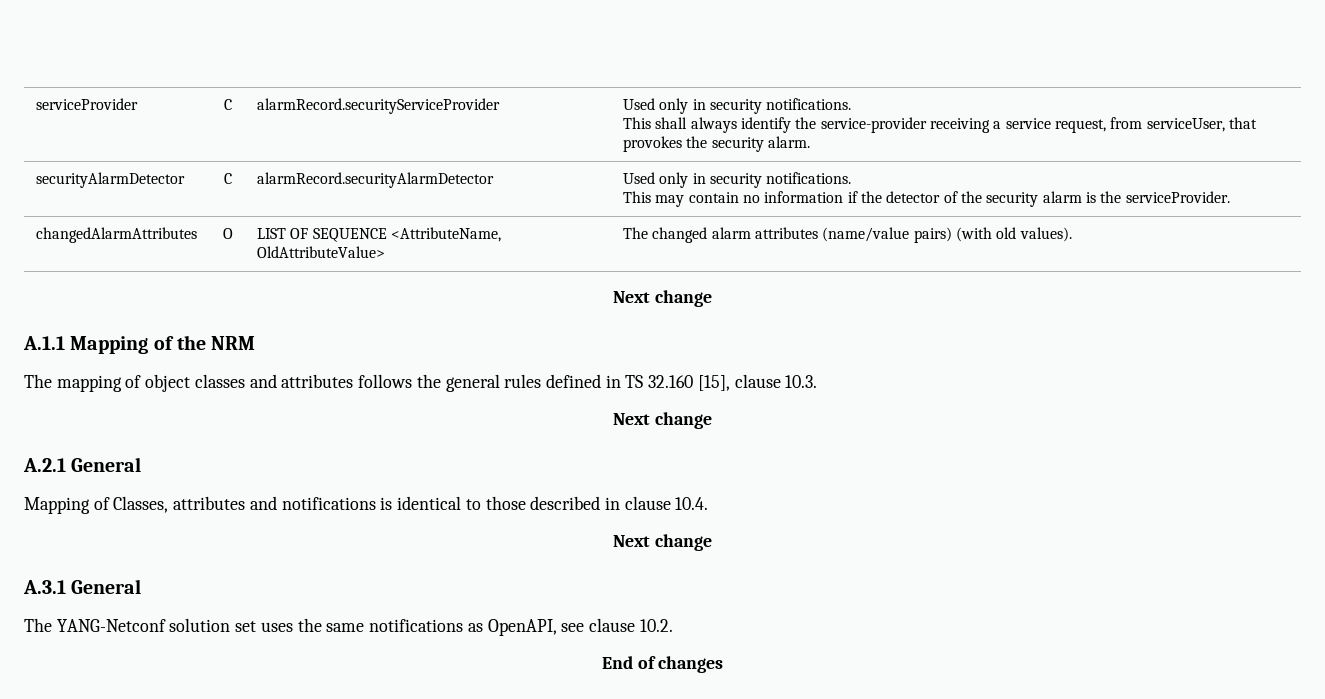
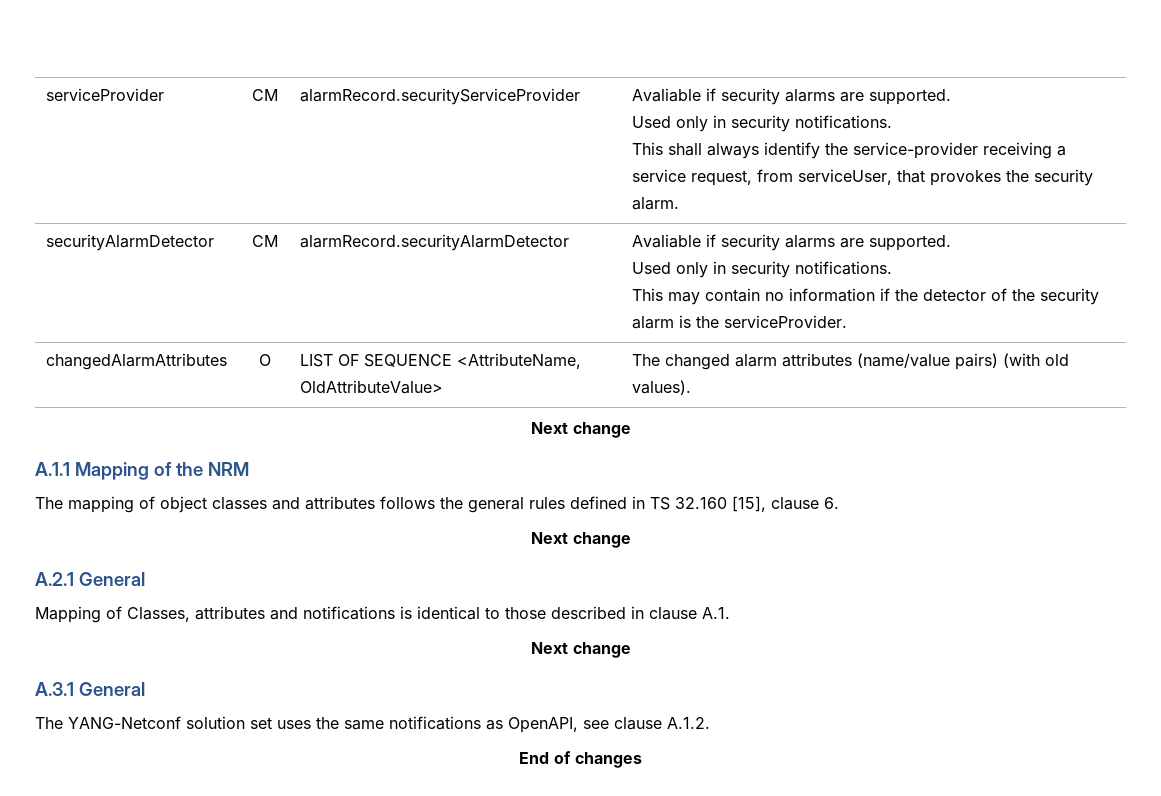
[224,99,232,110] C -> [251,89,278,101] CM
(501, 106) none -> [632,88,952,105] Avaliable if security alarms are supported. //
[224,173,232,184] C -> [251,235,278,247] CM
(495, 180) none -> [632,234,952,251] Avaliable if security alarms are supported. //
[785,375,818,388] 10.3. -> [824,497,839,509] 6.
[675,497,709,510] 10.4. -> [702,607,730,619] A.1.
[639,619,673,632] 10.2. -> [667,717,710,729] A.1.2.

